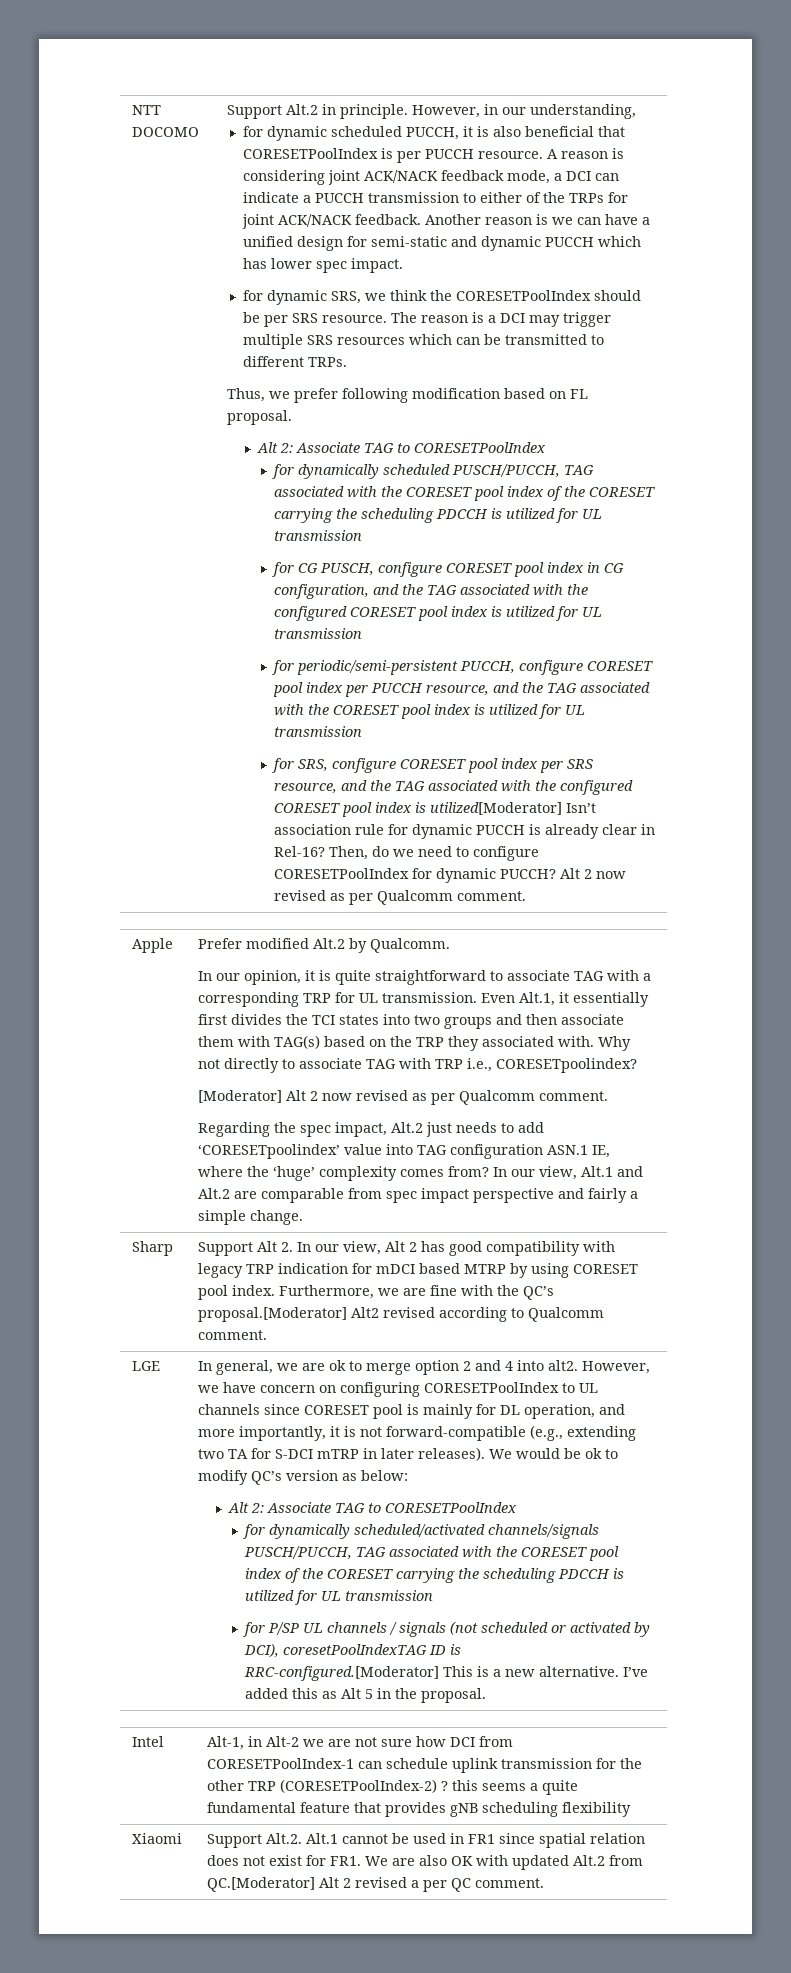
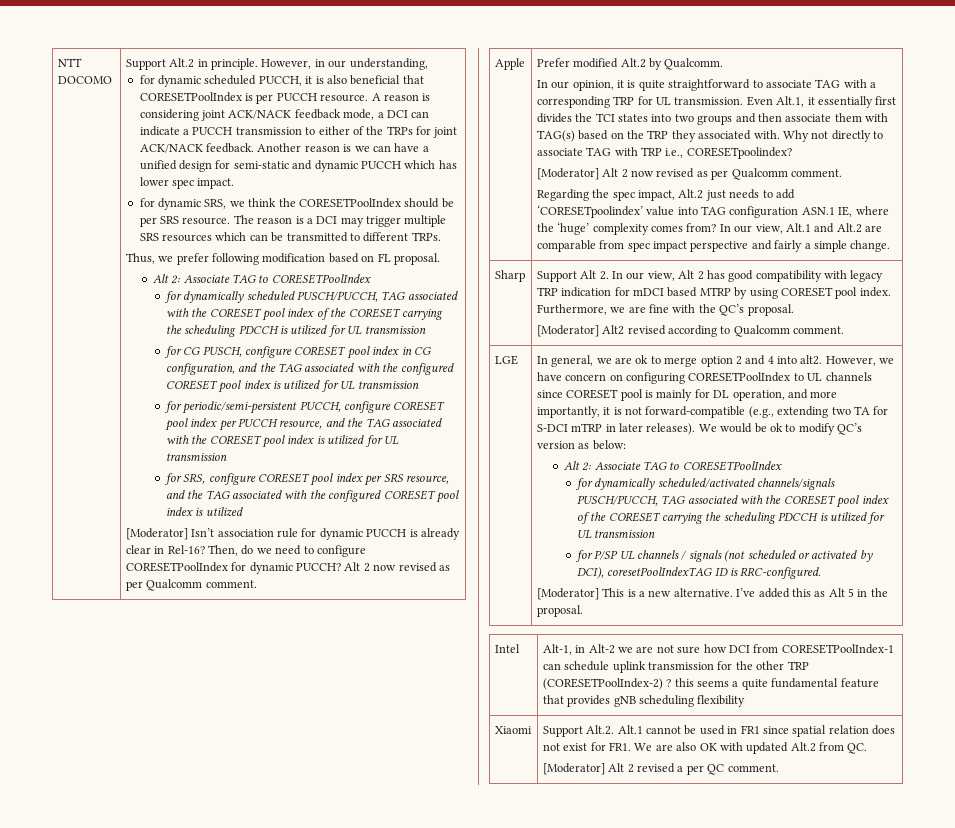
[429,802,562,815] utilized[Moderator] -> [205,507,243,516] [125,528,188,540] utilized // [Moderator]
[198,1307,348,1322] proposal.[Moderator] -> [747,304,794,316] [536,325,599,337] proposal. // [Moderator]
[243,1666,439,1681] RRC-configured.[Moderator] -> [740,567,822,579] [536,588,599,600] RRC-configured. // [Moderator]
[207,1877,316,1892] QC.[Moderator] -> [847,743,868,754] [542,763,605,775] QC. // [Moderator]

